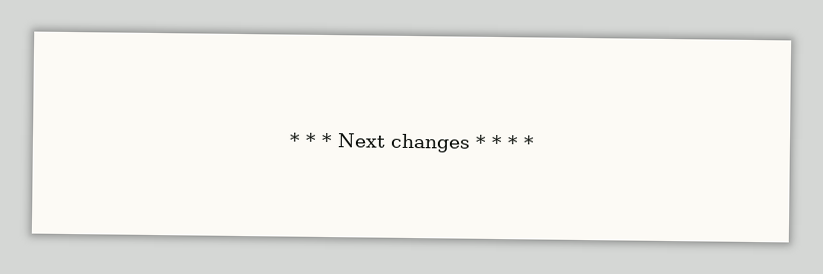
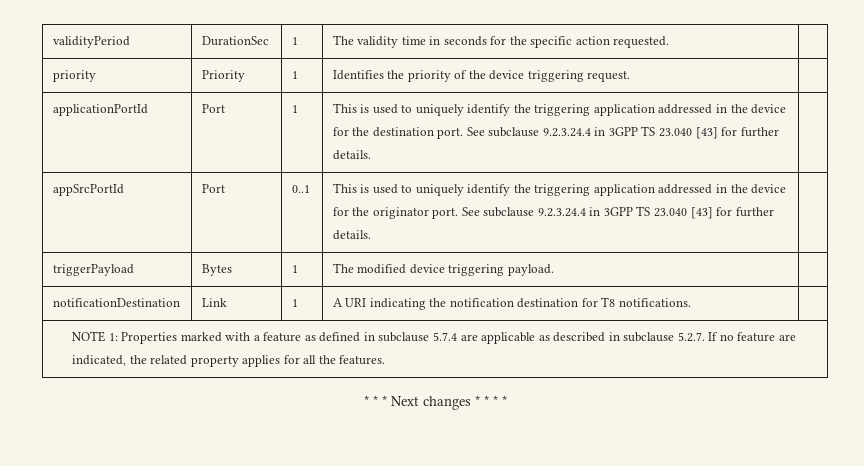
(288, 139) none -> [52,36,130,48] [201,36,269,46] [291,37,298,45] [332,35,670,48] [52,70,96,82] [201,70,245,82] [291,71,298,79] [332,70,631,82] [52,104,148,116] [201,104,225,113] [291,105,298,113] [332,103,787,116] [332,126,779,139] [332,150,371,160] [52,184,124,196] [201,184,225,193] [291,185,310,193] [332,183,787,196] [332,206,774,219] [332,230,371,240] [52,264,134,276] [201,264,232,276] [291,265,298,273] [332,263,554,276] [52,298,180,307] [201,298,227,307] [291,299,298,307] [332,297,691,310] [72,331,796,344] [72,355,386,367] validityPeriod | DurationSec | 1 | The validity time in seconds for the specific action requested. | // priority | Priority | 1 | Identifies the priority of the device triggering request. | // applicationPortId | Port | 1 | This is used to uniquely identify the triggering application addressed in the device for the destination port. See subclause 9.2.3.24.4 in 3GPP TS 23.040 [43] for further details. | // appSrcPortId | Port | 0..1 | This is used to uniquely identify the triggering application addressed in the device for the originator port. See subclause 9.2.3.24.4 in 3GPP TS 23.040 [43] for further details. | // triggerPayload | Bytes | 1 | The modified device triggering payload. | // notificationDestination | Link | 1 | A URI indicating the notification destination for T8 notifications. | // NOTE 1: Properties marked with a feature as defined in subclause 5.7.4 are applicable as described in subclause 5.2.7. If no feature are indicated, the related property applies for all the features. //

